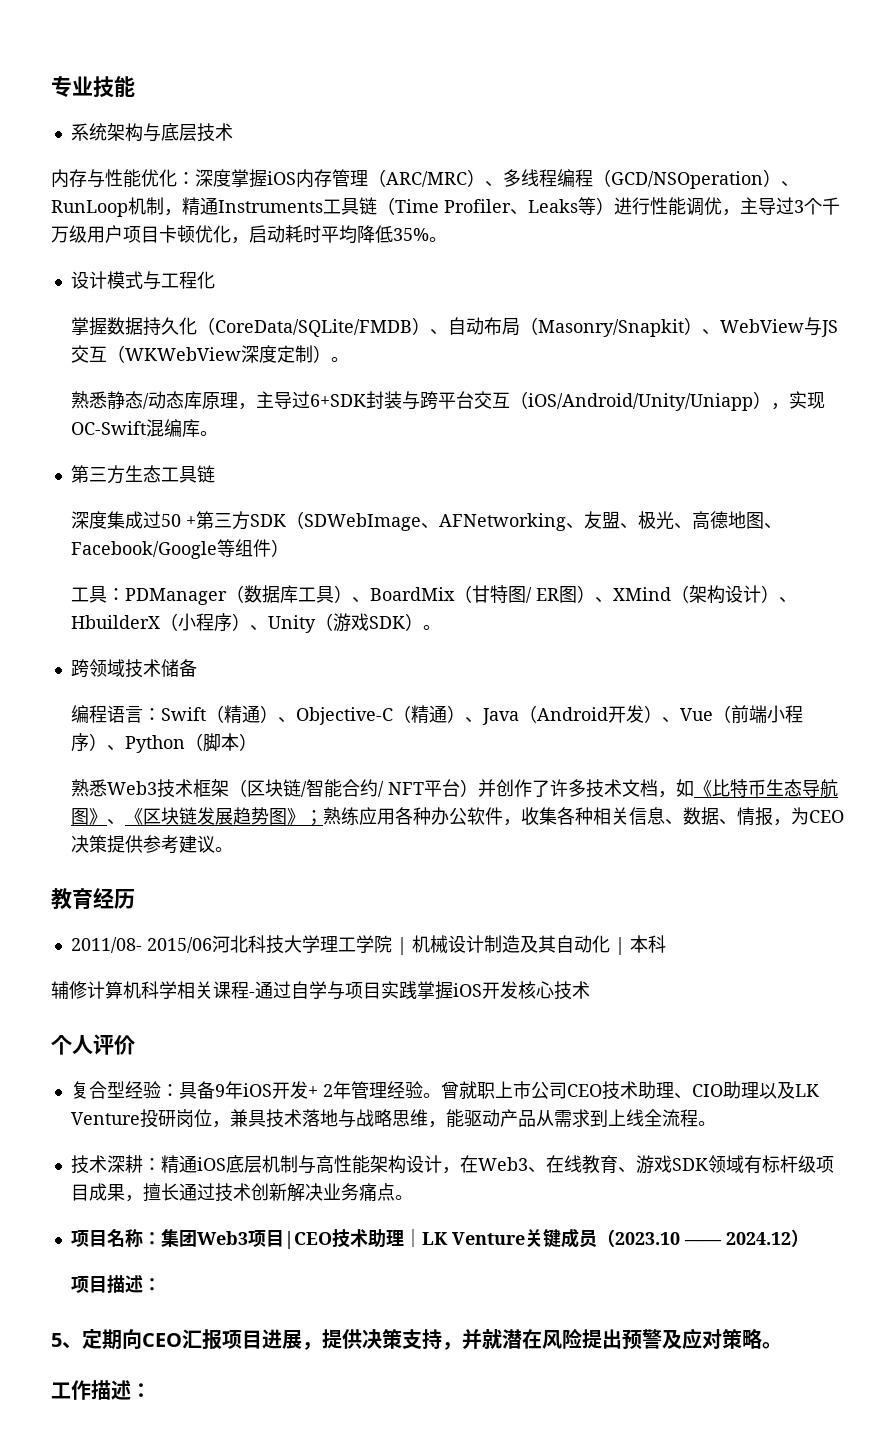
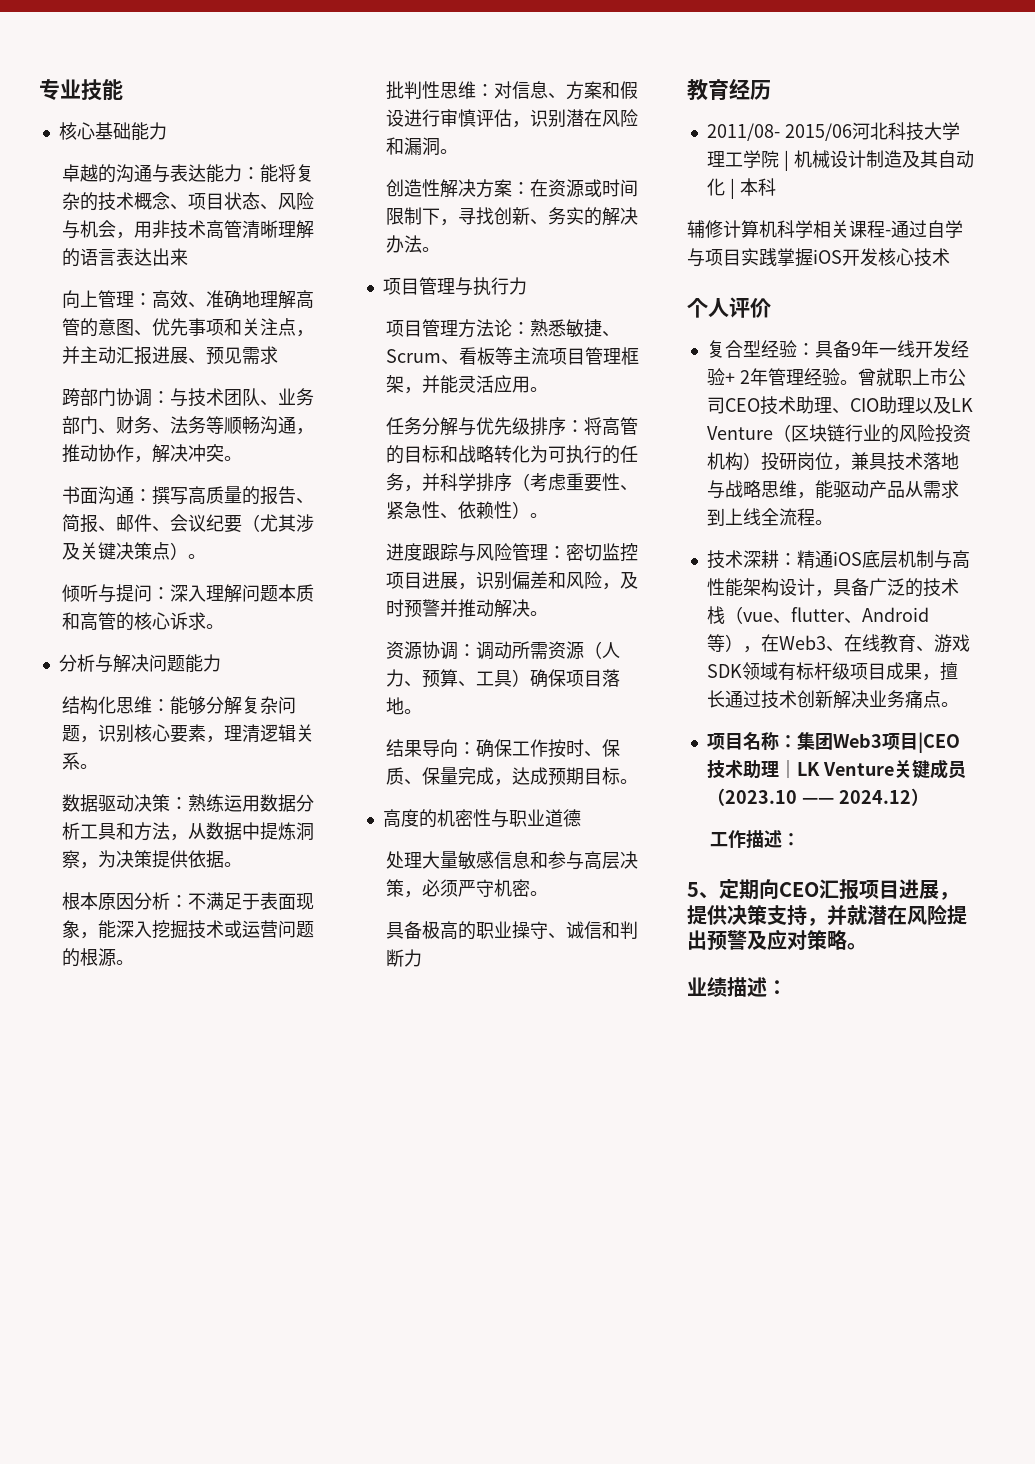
[70,123,233,142] [51,169,799,189] [51,197,840,217] [51,225,447,244] [70,271,215,290] [70,317,838,337] [70,345,349,363] [70,391,825,411] [70,419,218,437] [70,465,215,484] [70,511,782,531] [70,539,289,559] [70,585,797,605] [70,613,441,633] [70,659,197,678] [70,705,803,725] [70,733,257,753] [70,779,838,798] [70,807,844,826] [70,835,233,854] 系统架构与底层技术 // 内存与性能优化：深度掌握iOS内存管理（ARC/MRC）、多线程编程（GCD/NSOperation）、RunLoop机制，精通Instruments工具链（Time Profiler、Leaks等）进行性能调优，主导过3个千万级用户项目卡顿优化，启动耗时平均降低35%。 // 设计模式与工程化 // 掌握数据持久化（CoreData/SQLite/FMDB）、自动布局（Masonry/Snapkit）、WebView与JS交互（WKWebView深度定制）。 // 熟悉静态/动态库原理，主导过6+SDK封装与跨平台交互（iOS/Android/Unity/Uniapp），实现OC-Swift混编库。 // 第三方生态工具链 // 深度集成过50 +第三方SDK（SDWebImage、AFNetworking、友盟、极光、高德地图、Facebook/Google等组件） // 工具：PDManager（数据库工具）、BoardMix（甘特图/ ER图）、XMind（架构设计）、HbuilderX（小程序）、Unity（游戏SDK）。 // 跨领域技术储备 // 编程语言：Swift（精通）、Objective-C（精通）、Java（Android开发）、Vue（前端小程序）、Python（脚本） // 熟悉Web3技术框架（区块链/智能合约/ NFT平台）并创作了许多技术文档，如《比特币生态导航图》、《区块链发展趋势图》；熟练应用各种办公软件，收集各种相关信息、数据、情报，为CEO决策提供参考建议。 -> [58,122,167,141] [61,164,314,183] [61,192,314,211] [61,220,314,239] [61,248,188,267] [61,290,314,309] [61,318,314,337] [61,346,278,365] [61,388,314,407] [61,416,314,435] [61,444,242,463] [61,486,314,505] [61,514,314,533] [61,542,206,560] [61,584,314,603] [61,612,224,631] [58,654,221,673] [61,696,296,715] [61,724,314,743] [61,752,98,770] [61,794,314,812] [61,822,314,841] [61,850,242,869] [61,892,314,910] [61,920,314,939] [61,948,134,967] [385,81,638,100] [385,109,638,128] [385,137,458,155] [385,179,638,198] [385,207,638,226] [385,235,440,253] [382,277,527,296] [385,319,620,338] [385,347,639,365] [385,375,548,394] [385,417,638,436] [385,445,638,464] [385,473,638,492] [385,501,548,519] [385,543,638,562] [385,571,638,590] [385,599,548,618] [385,641,620,660] [385,669,620,688] [385,697,422,715] [385,739,620,758] [385,767,638,786] [382,809,581,828] [385,851,638,870] [385,879,548,898] [385,921,638,940] [385,949,422,967] 核心基础能力 // 卓越的沟通与表达能力：能将复杂的技术概念、项目状态、风险与机会，用非技术高管清晰理解的语言表达出来 // 向上管理：高效、准确地理解高管的意图、优先事项和关注点，并主动汇报进展、预见需求 // 跨部门协调：与技术团队、业务部门、财务、法务等顺畅沟通，推动协作，解决冲突。 // 书面沟通：撰写高质量的报告、简报、邮件、会议纪要（尤其涉及关键决策点）。 // 倾听与提问：深入理解问题本质和高管的核心诉求。 // 分析与解决问题能力 // 结构化思维：能够分解复杂问题，识别核心要素，理清逻辑关系。 // 数据驱动决策：熟练运用数据分析工具和方法，从数据中提炼洞察，为决策提供依据。 // 根本原因分析：不满足于表面现象，能深入挖掘技术或运营问题的根源。 // 批判性思维：对信息、方案和假设进行审慎评估，识别潜在风险和漏洞。 // 创造性解决方案：在资源或时间限制下，寻找创新、务实的解决办法。 // 项目管理与执行力 // 项目管理方法论：熟悉敏捷、Scrum、看板等主流项目管理框架，并能灵活应用。 // 任务分解与优先级排序：将高管的目标和战略转化为可执行的任务，并科学排序（考虑重要性、紧急性、依赖性）。 // 进度跟踪与风险管理：密切监控项目进展，识别偏差和风险，及时预警并推动解决。 // 资源协调：调动所需资源（人力、预算、工具）确保项目落地。 // 结果导向：确保工作按时、保质、保量完成，达成预期目标。 // 高度的机密性与职业道德 // 处理大量敏感信息和参与高层决策，必须严守机密。 // 具备极高的职业操守、诚信和判断力
[242,1081,308,1099] iOS开发 -> [878,340,969,358] [706,368,725,386] 一线开发经验
(140, 1118) none -> [772,424,971,443] [706,452,761,471] （区块链行业的风险投资机构）
(460, 1170) none -> [832,578,959,597] [706,606,929,624] [706,634,761,653] 具备广泛的技术栈（vue、flutter、Android等），
[70,1276,107,1293] 项目 -> [709,830,746,848] 工作
[51,1380,91,1400] 工作 -> [687,977,727,997] 业绩

